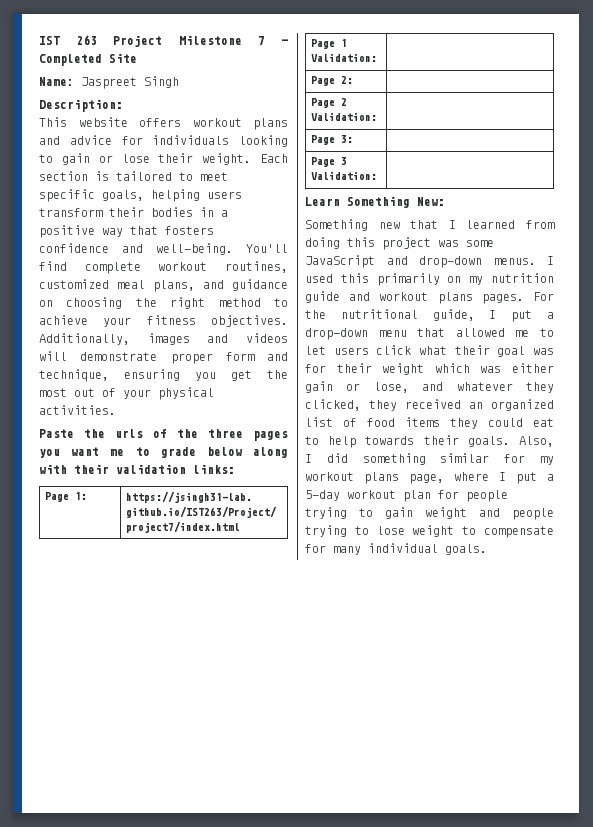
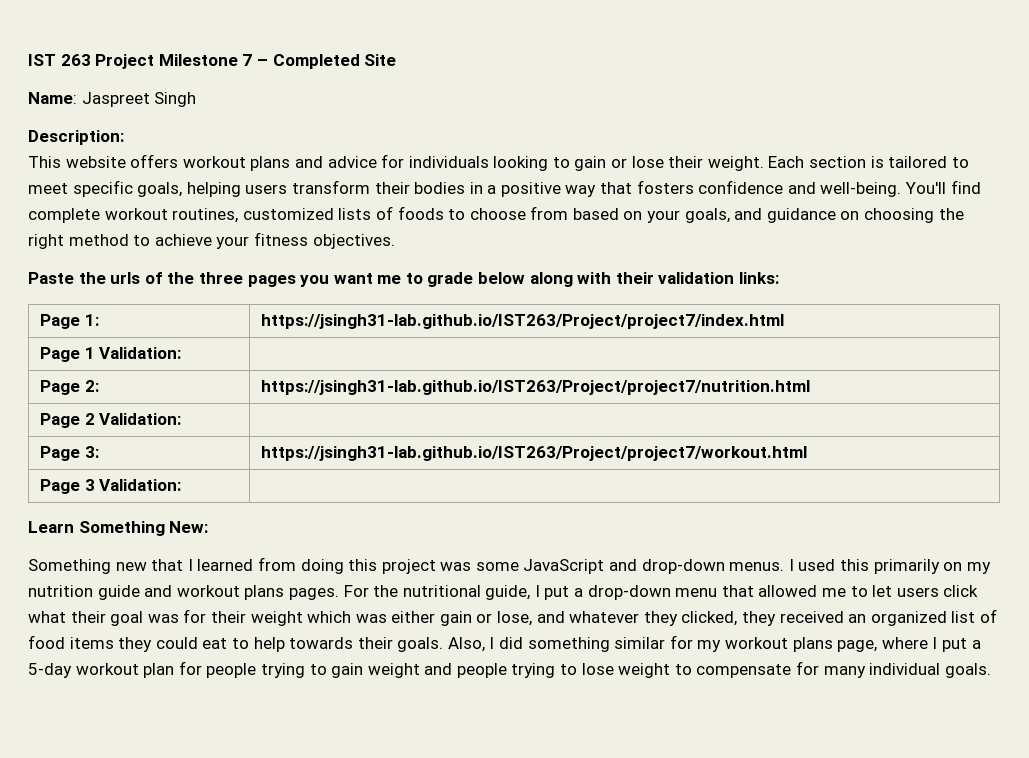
[117,280,195,292] meal plans, -> [338,206,730,223] lists of foods to choose from based on your goals,
[39,333,288,345] [39,351,288,364] [39,369,288,382] [39,387,214,400] [39,405,116,415] Additionally, images and videos will demonstrate proper form and technique, ensuring you get the most out of your physical activities. -> (395, 241) none
(353, 80) none -> [261,380,811,395] https://jsingh31-lab.github.io/IST263/Project/project7/nutrition.html
(353, 139) none -> [261,446,808,461] https://jsingh31-lab.github.io/IST263/Project/project7/workout.html

